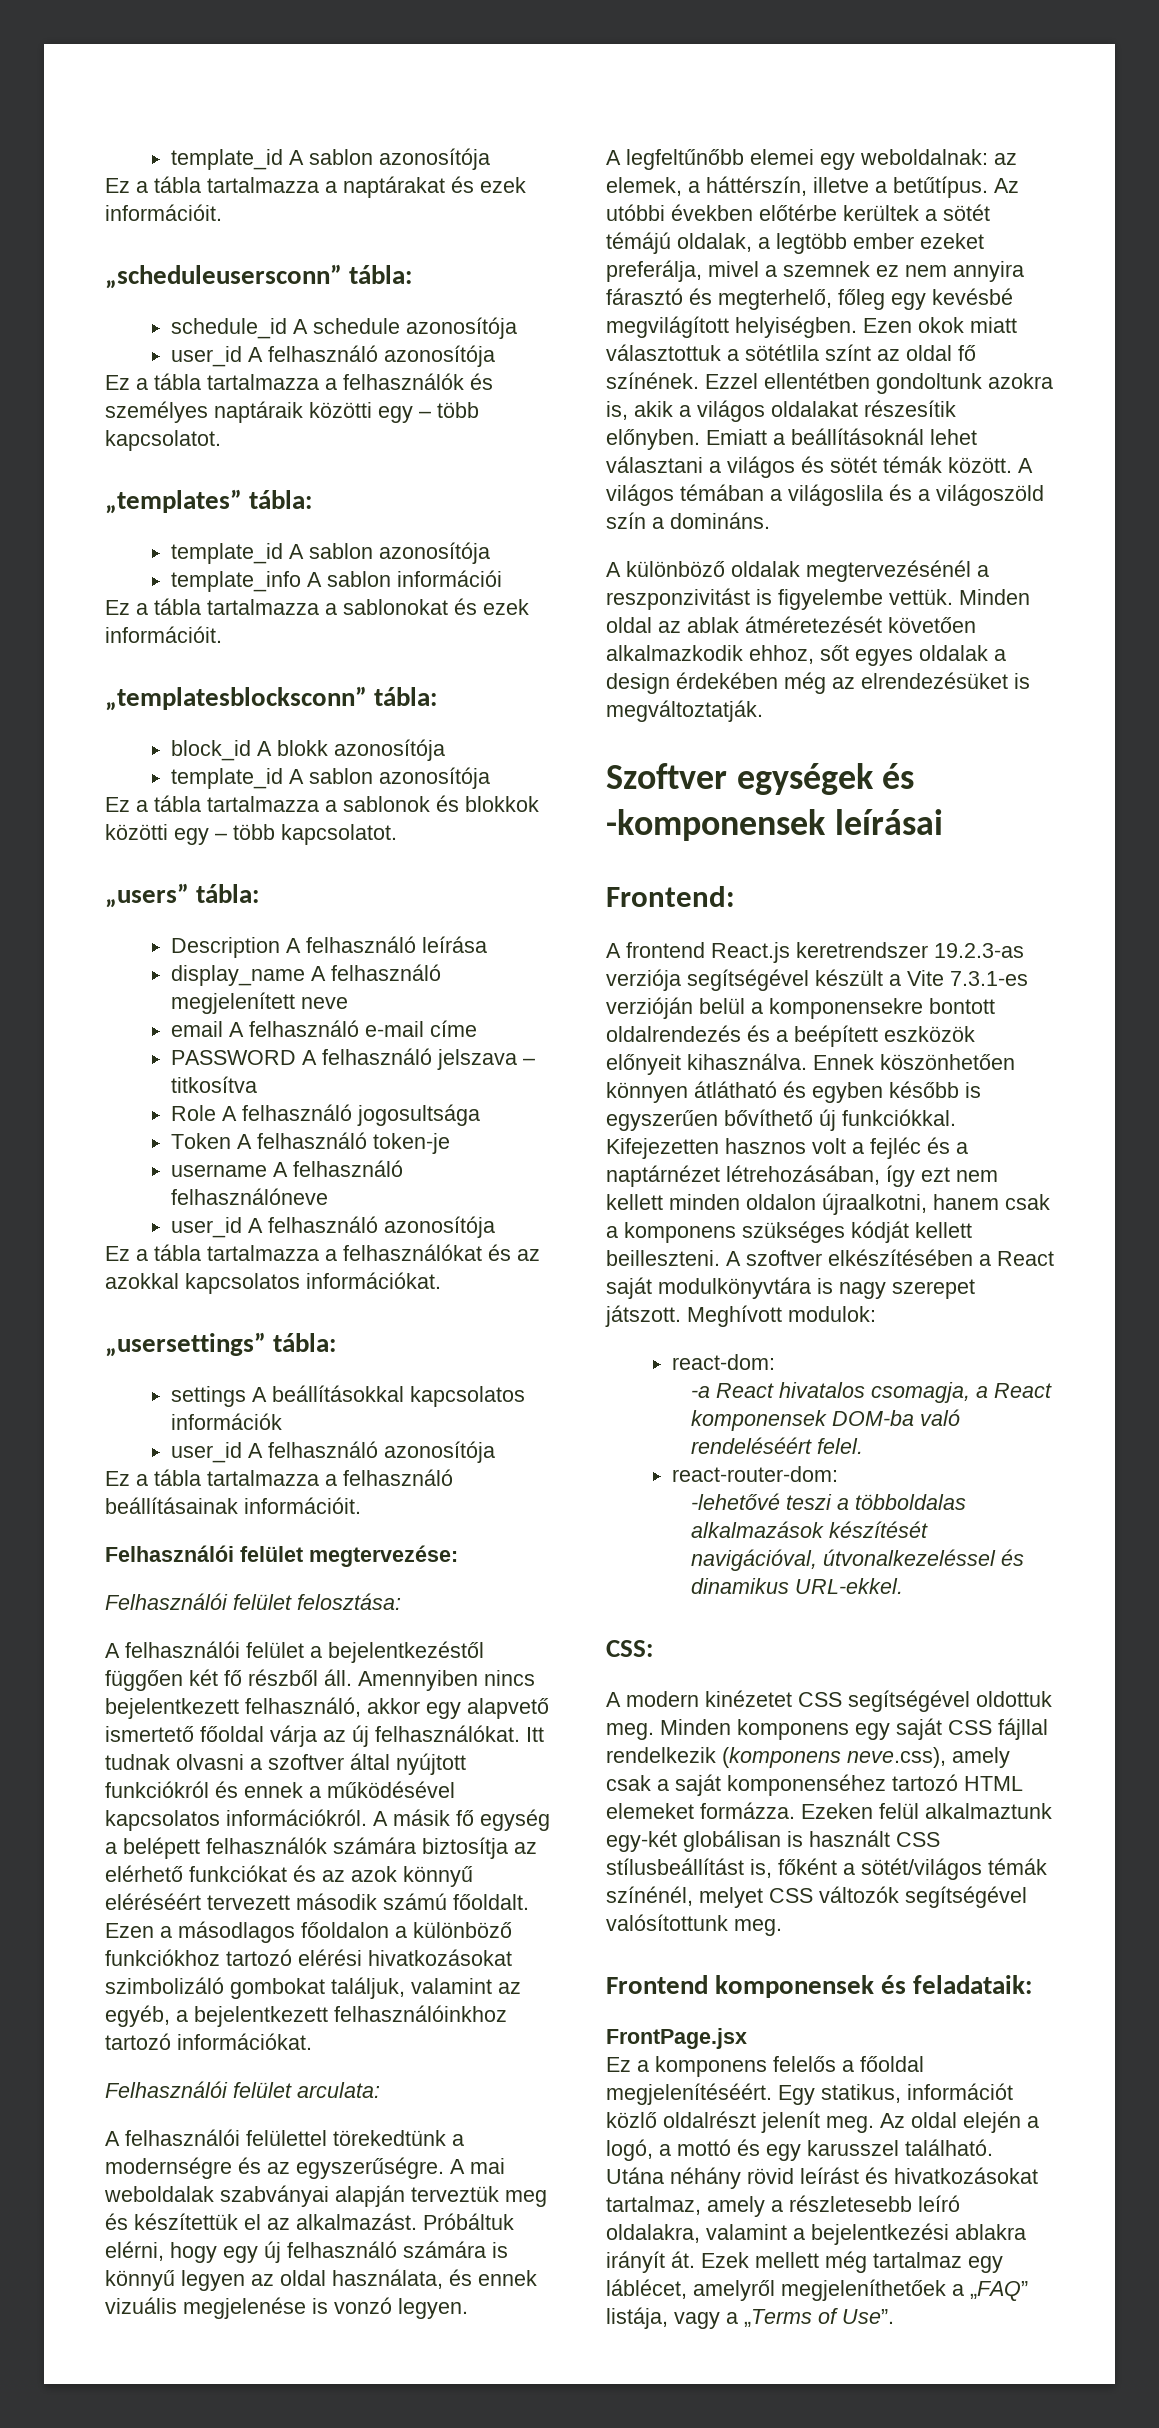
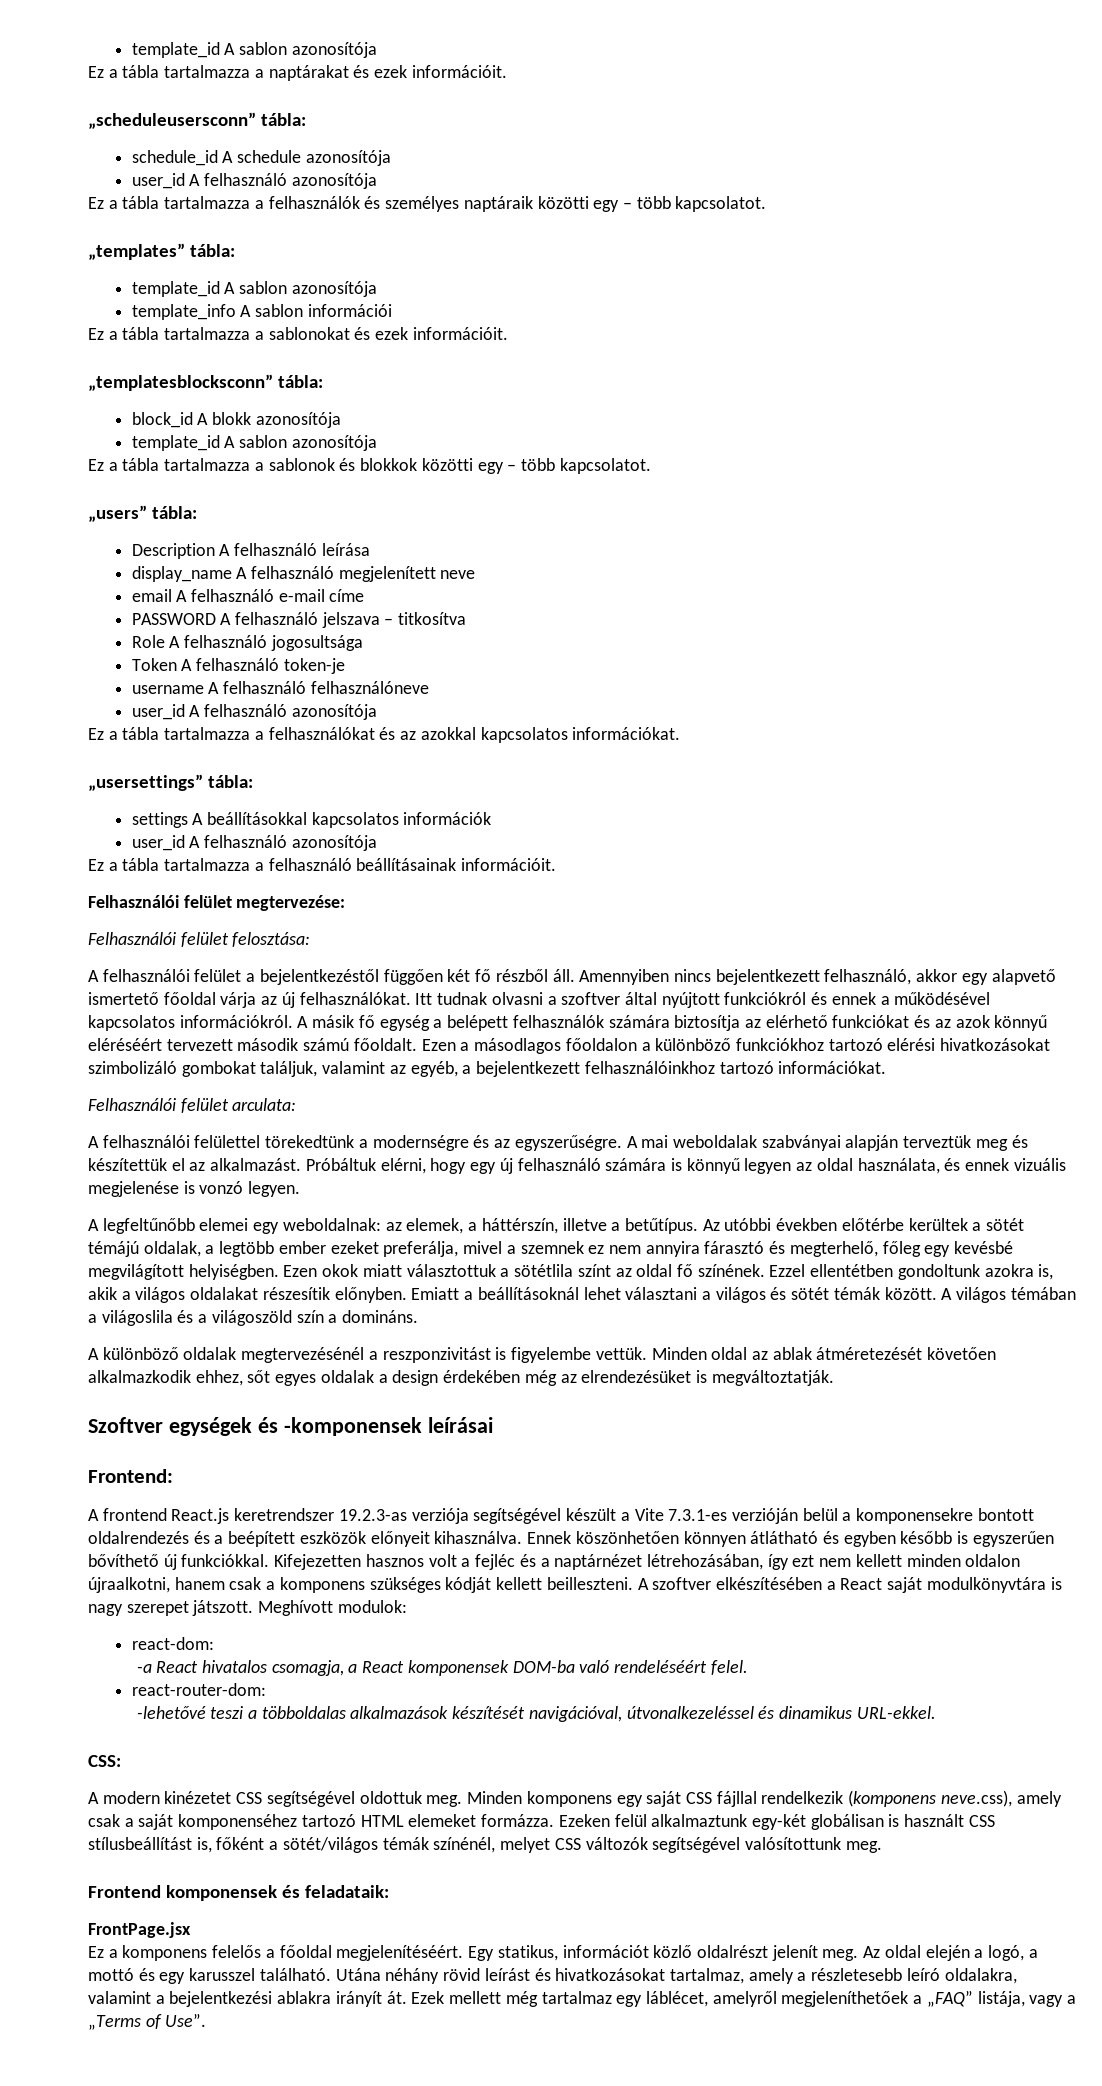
[749,645,814,664] ehhoz, -> [195,1370,243,1386] ehhez,

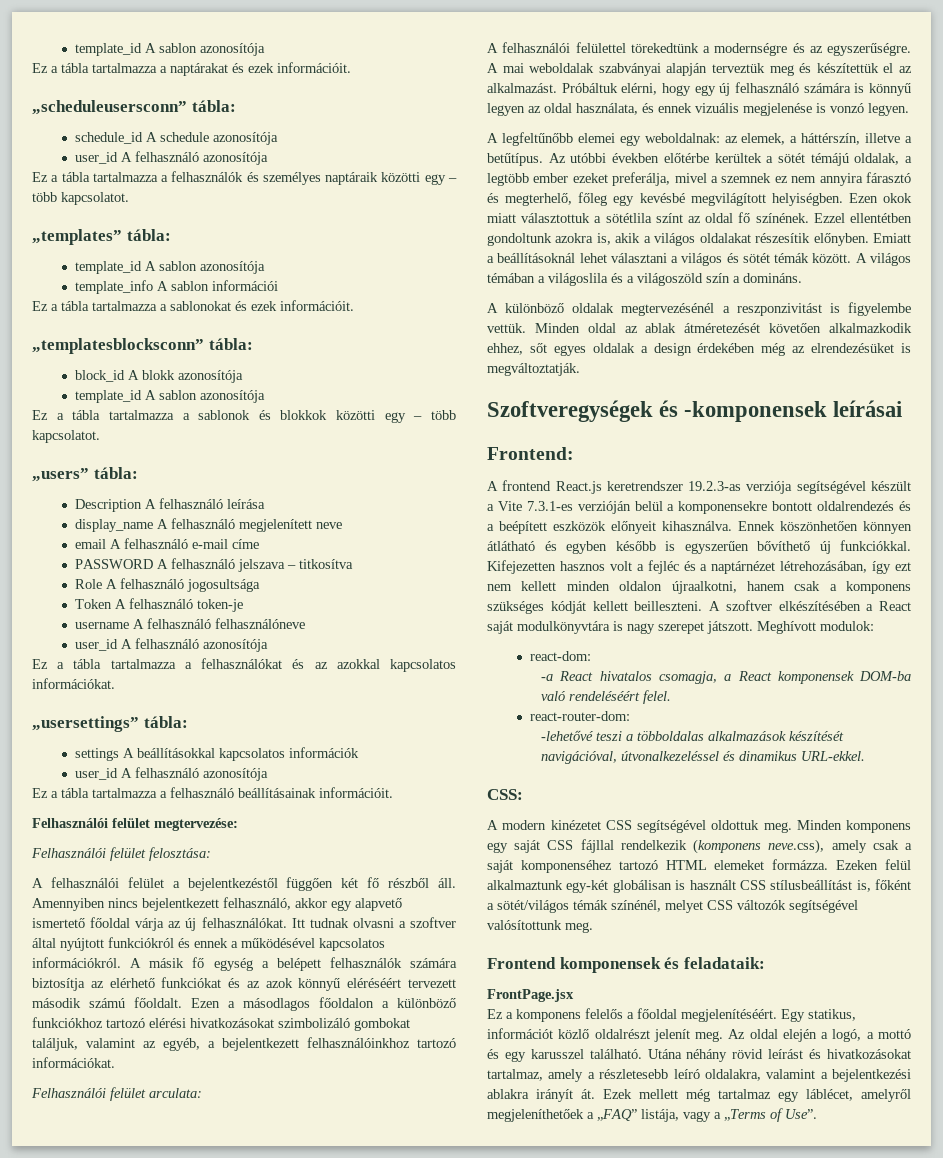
[88,1417,252,1436] Szoftver egységek -> [487,400,653,422] Szoftveregységek

